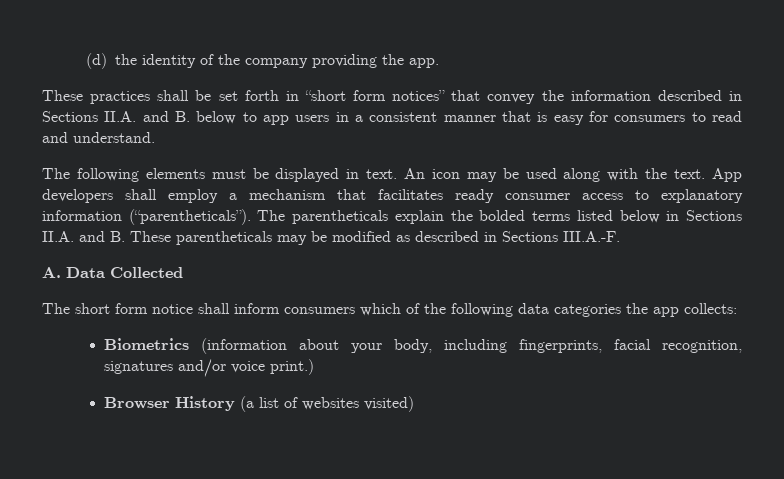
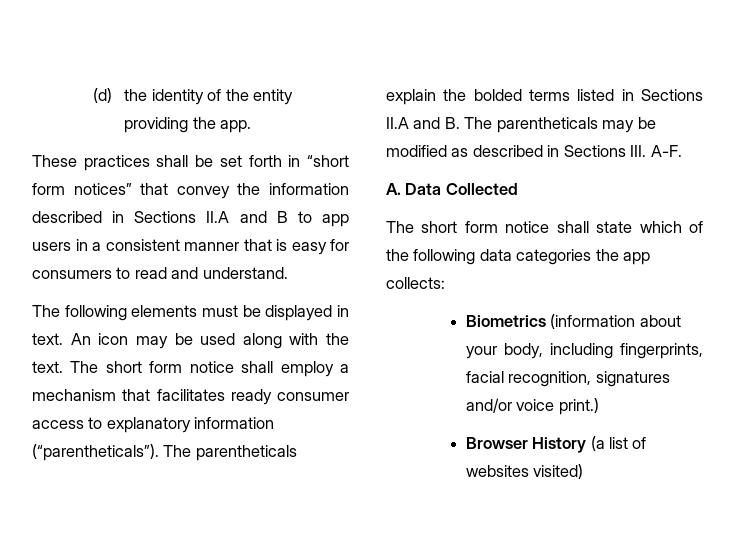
[245,58,309,68] company -> [253,89,294,105] entity
[104,111,237,124] II.A. and B. below -> [206,211,288,223] II.A and B
[711,168,742,182] [42,189,113,203] App developers -> [70,361,234,373] The short form notice
[619,210,743,223] [42,231,171,242] below in Sections II.A. and B. These -> [621,89,703,101] [386,117,493,129] in Sections II.A and B. The
[563,231,620,242] III.A.-F. -> [630,145,682,157] III. A-F.
[234,303,355,314] inform consumers -> [596,221,633,233] state

